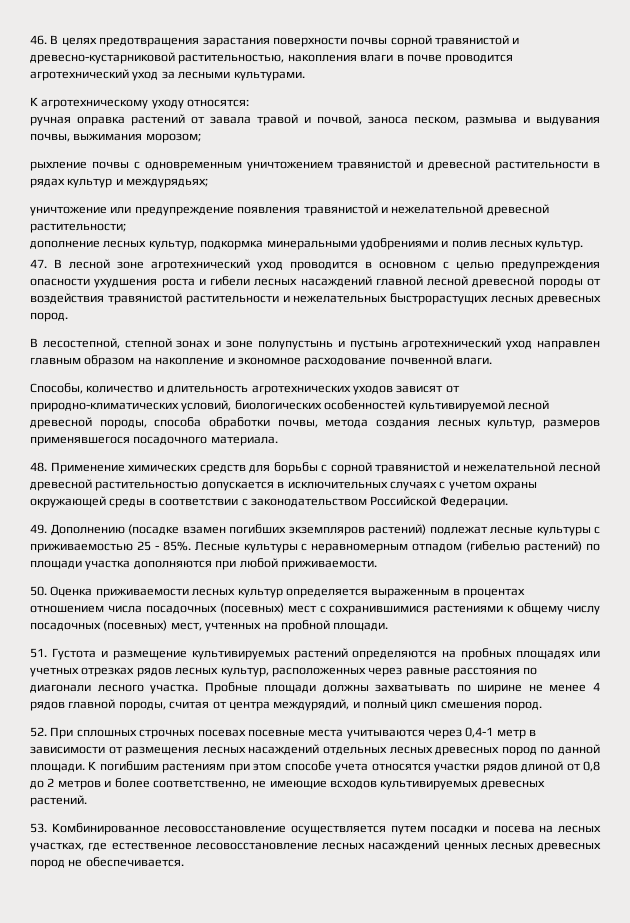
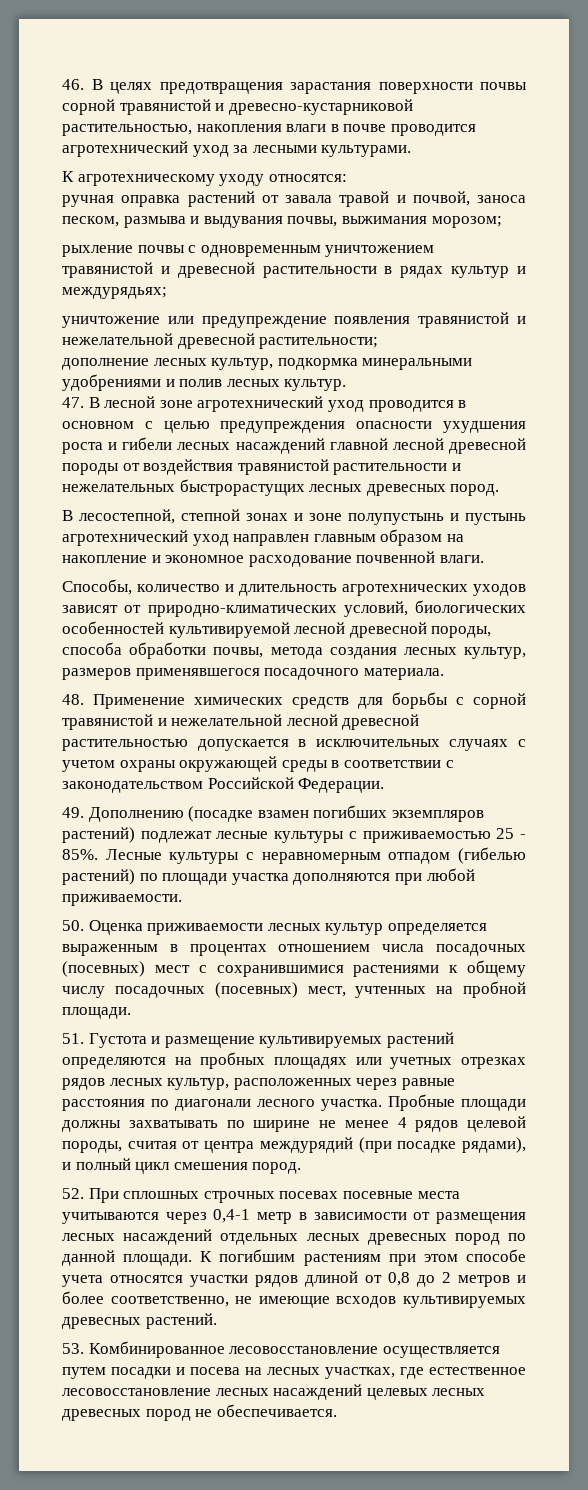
[68,699,116,709] главной -> [467,1116,526,1132] целевой
[273,699,350,711] междурядий, -> [259,1137,526,1153] междурядий (при посадке рядами),
[443,842,488,851] ценных -> [366,1388,428,1400] целевых

